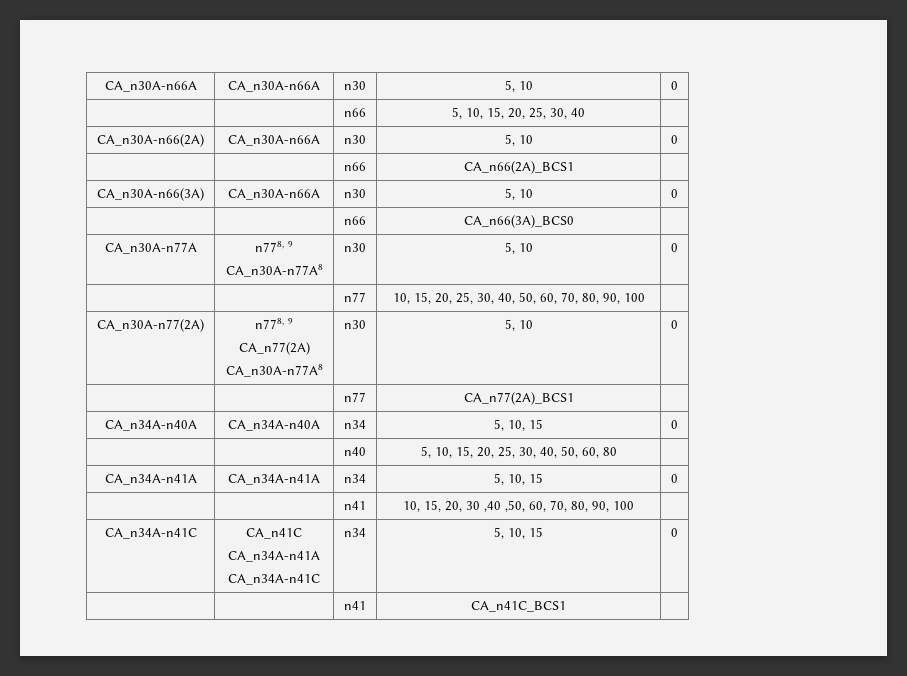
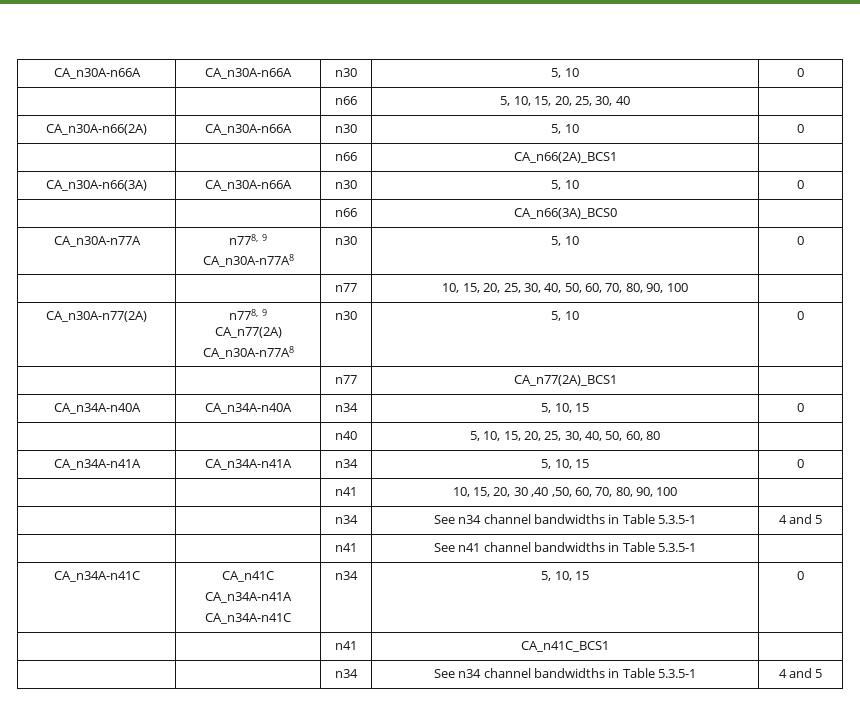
(634, 505) none -> [335,515,358,524] [433,514,697,524] [778,514,823,524] [335,543,357,552] [433,542,697,552] // | | n34 | See n34 channel bandwidths in Table 5.3.5-1 | 4 and 5 // | | n41 | See n41 channel bandwidths in Table 5.3.5-1 |
(566, 606) none -> [335,669,358,678] [433,668,697,678] [778,668,823,678] // | | n34 | See n34 channel bandwidths in Table 5.3.5-1 | 4 and 5

